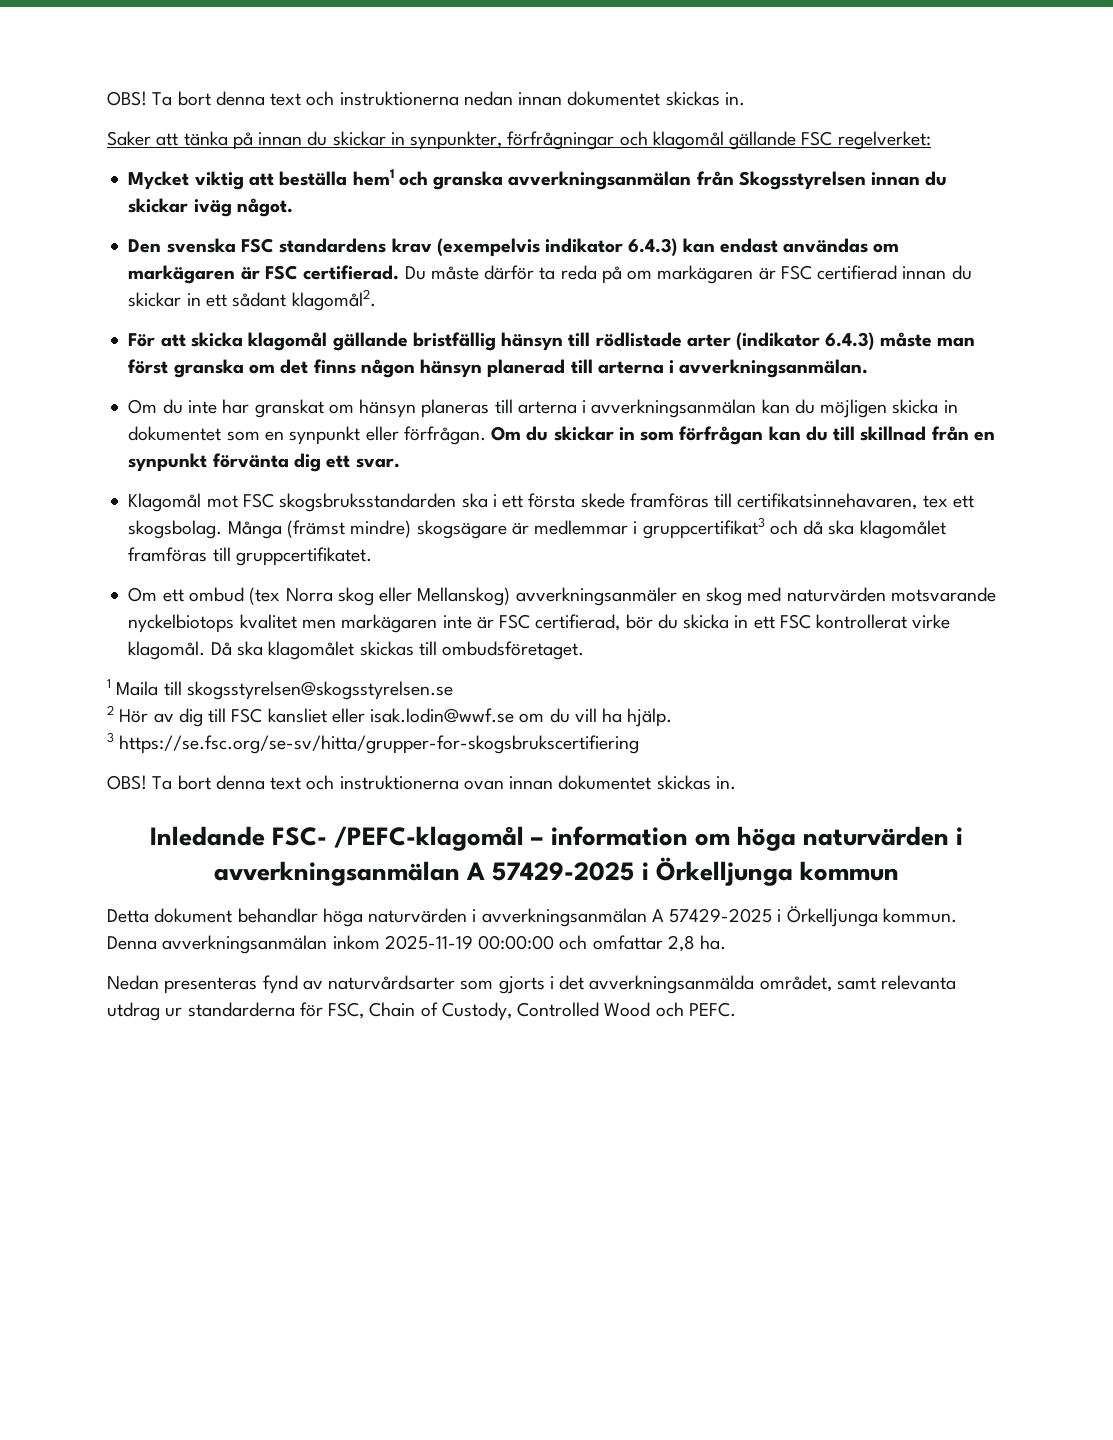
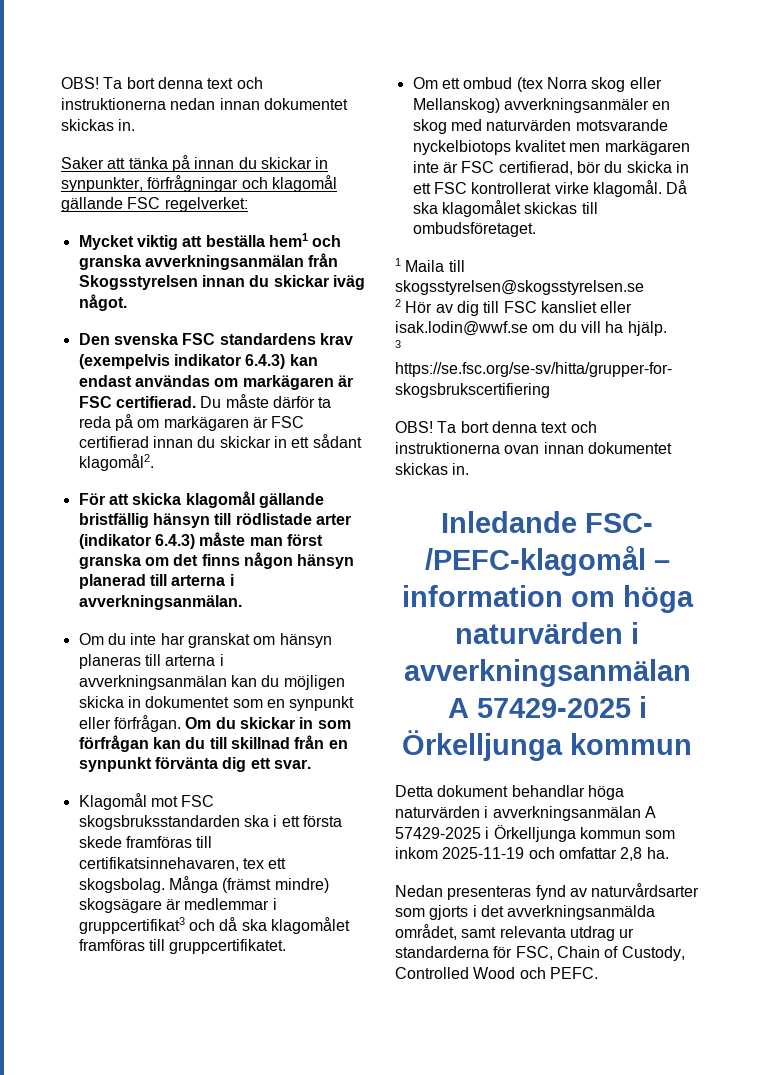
[882,908,957,923] [107,935,328,954] kommun. Denna avverkningsanmälan -> [579,827,676,839] kommun som
[478,935,555,950] 00:00:00 -> (525, 853) none

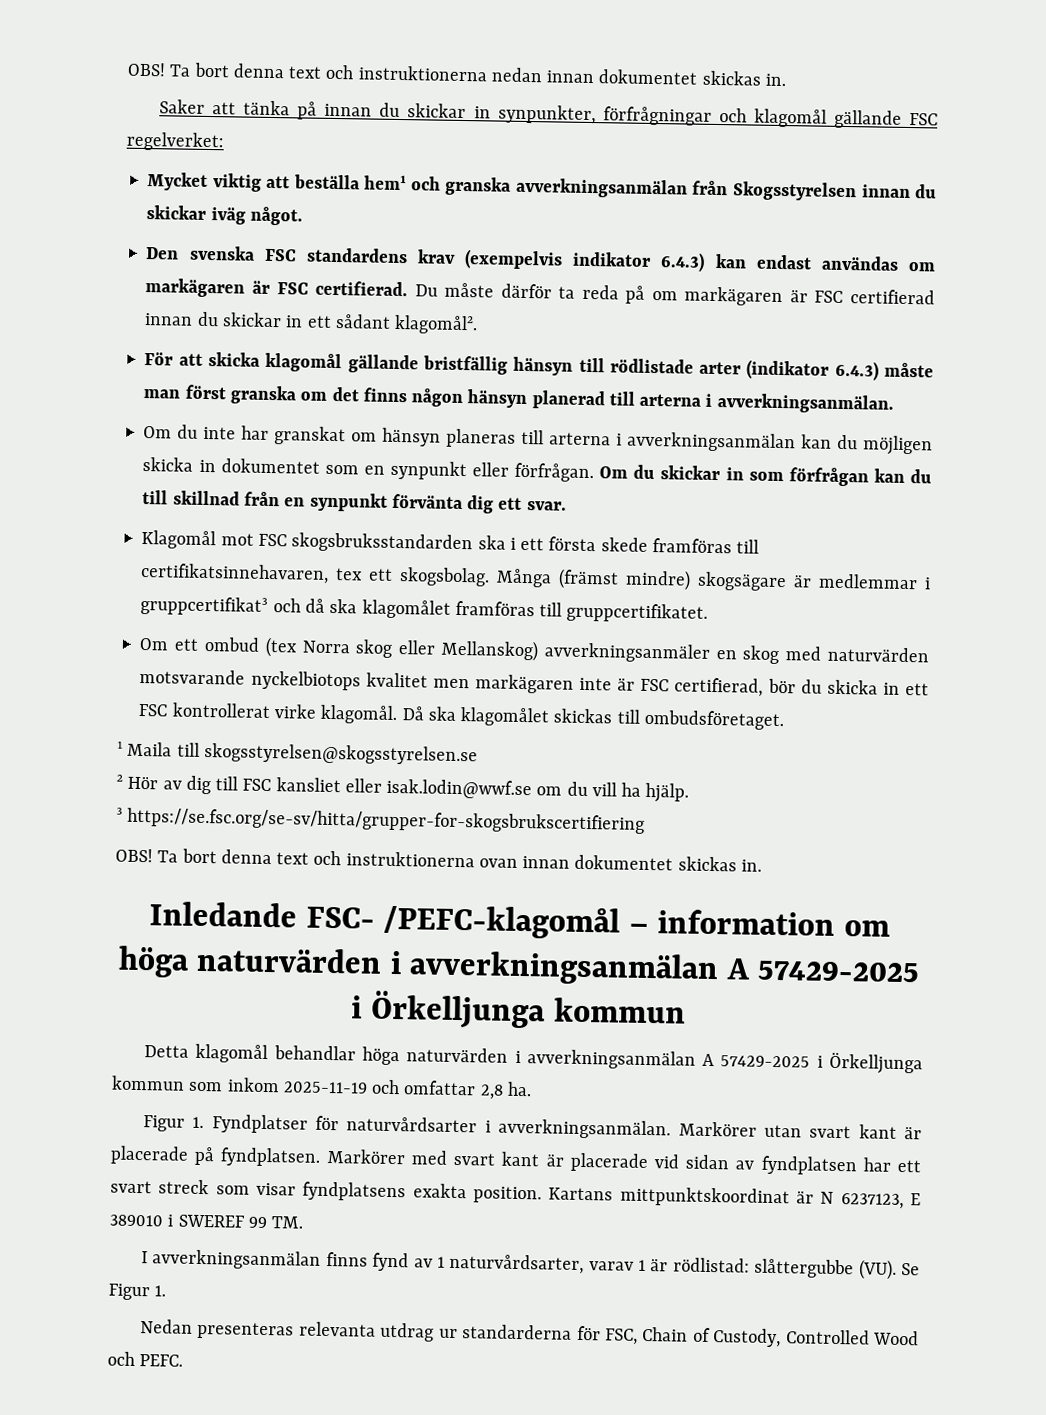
[437,785,509,797] dokument -> [195,1043,269,1064] klagomål
[395,883,700,900] [395,905,656,920] [395,924,497,940] Nedan presenteras fynd av naturvårdsarter som gjorts i det avverkningsanmälda området, samt -> [143,1114,923,1140] [110,1145,921,1176] [110,1179,922,1210] [109,1214,304,1229] [141,1249,920,1280] [108,1283,167,1301] [140,1319,295,1340] Figur 1. Fyndplatser för naturvårdsarter i avverkningsanmälan. Markörer utan svart kant är placerade på fyndplatsen. Markörer med svart kant är placerade vid sidan av fyndplatsen har ett svart streck som visar fyndplatsens exakta position. Kartans mittpunktskoordinat är N 6237123, E 389010 i SWEREF 99 TM. // I avverkningsanmälan finns fynd av 1 naturvårdsarter, varav 1 är rödlistad: slåttergubbe (VU). Se Figur 1. // Nedan presenteras

